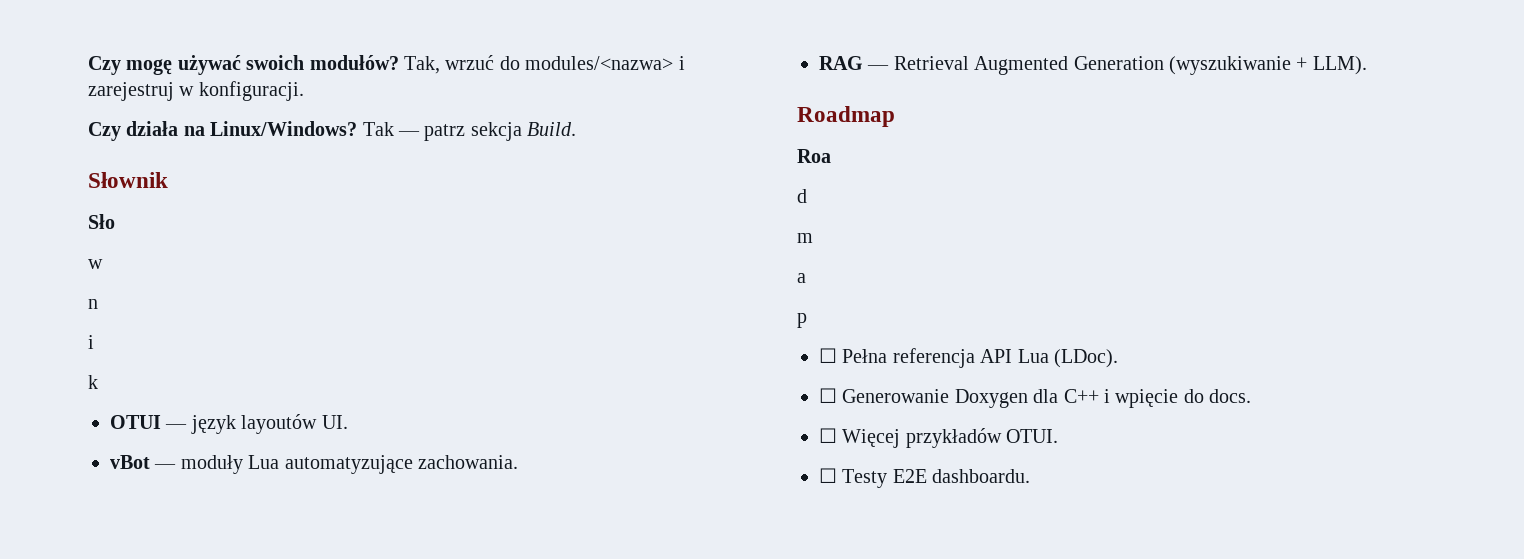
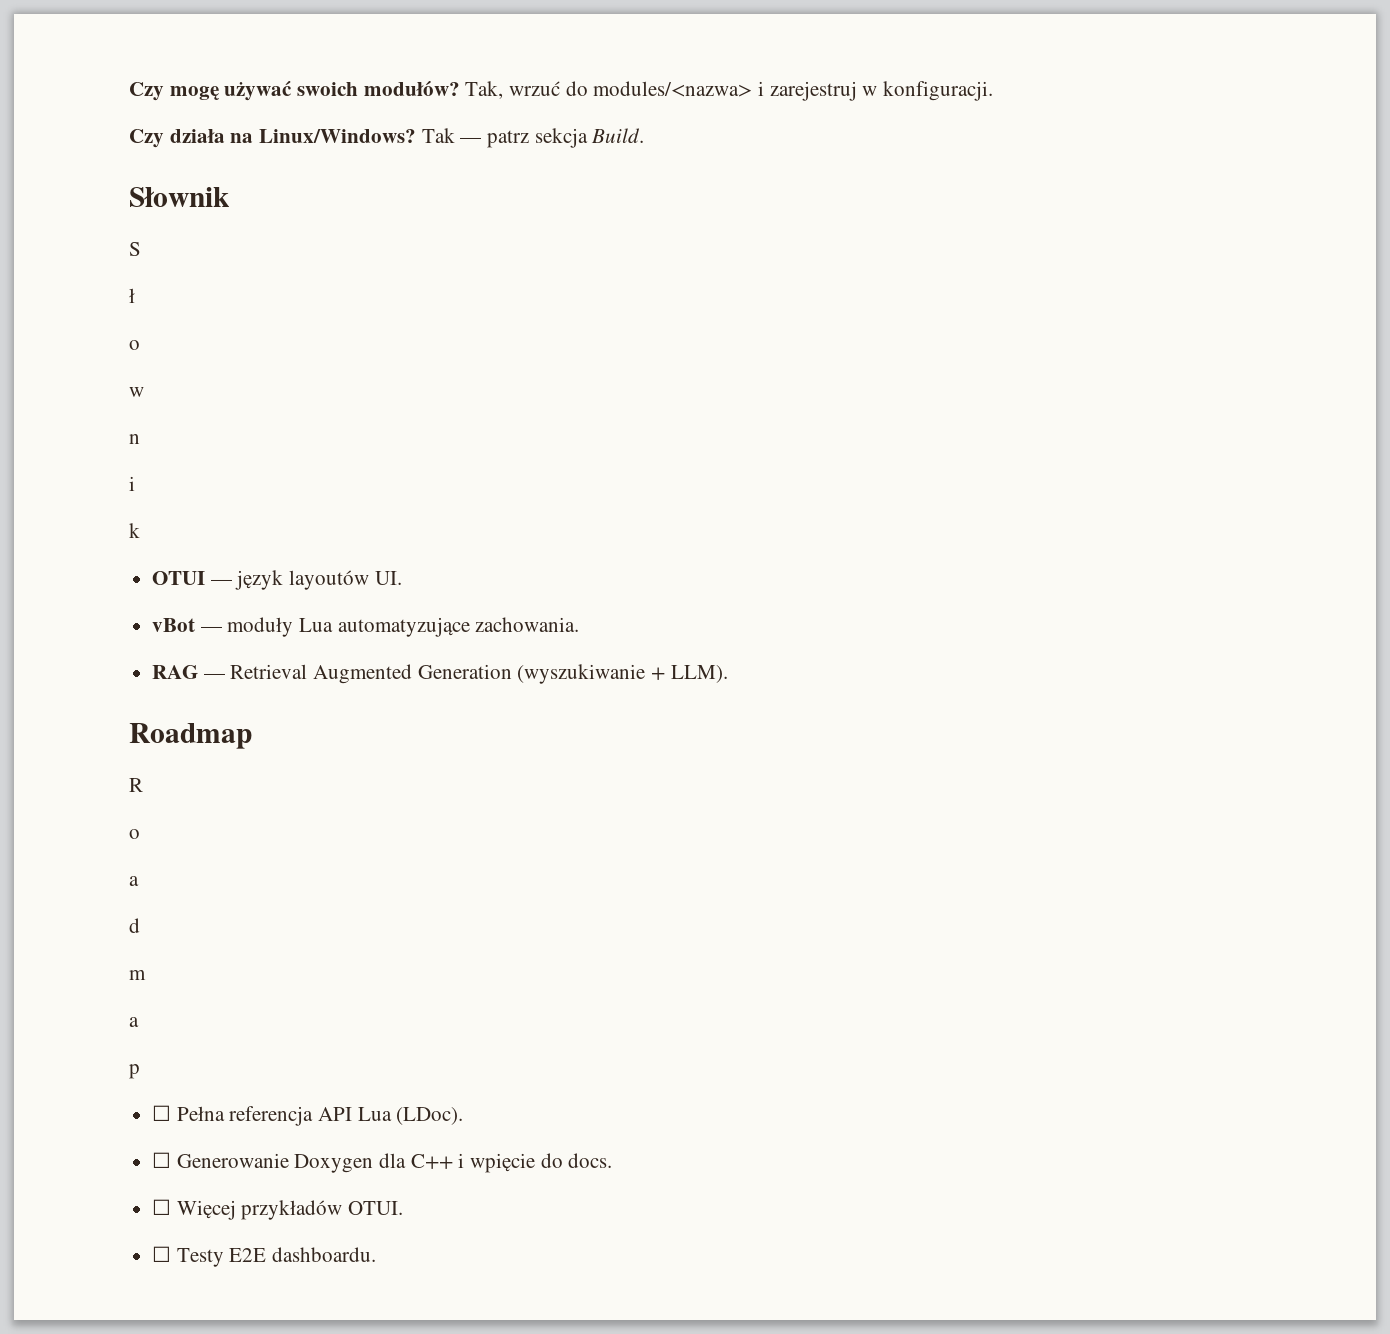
[88,214,115,229] Sło -> [129,242,141,256] [129,288,135,303] [129,340,140,350] S // ł // o
[797,149,831,163] Roa -> [129,778,143,792] [129,829,140,839] [129,876,139,886] R // o // a

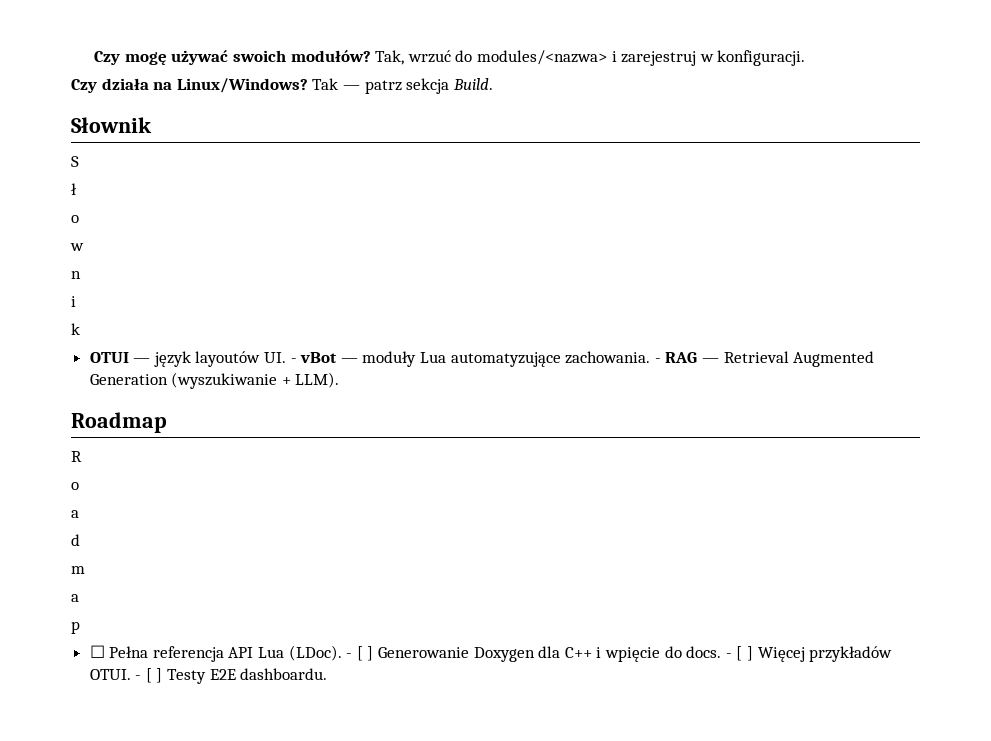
(402, 578) // -> [290,358,297,363] -
(580, 624) // -> [654,358,661,363] -
[152,1152,172,1168] // ☐ -> [346,646,374,661] - [ ]
[152,1199,172,1215] // ☐ -> [725,646,753,661] - [ ]
[152,1246,172,1262] // ☐ -> [135,668,163,683] - [ ]

